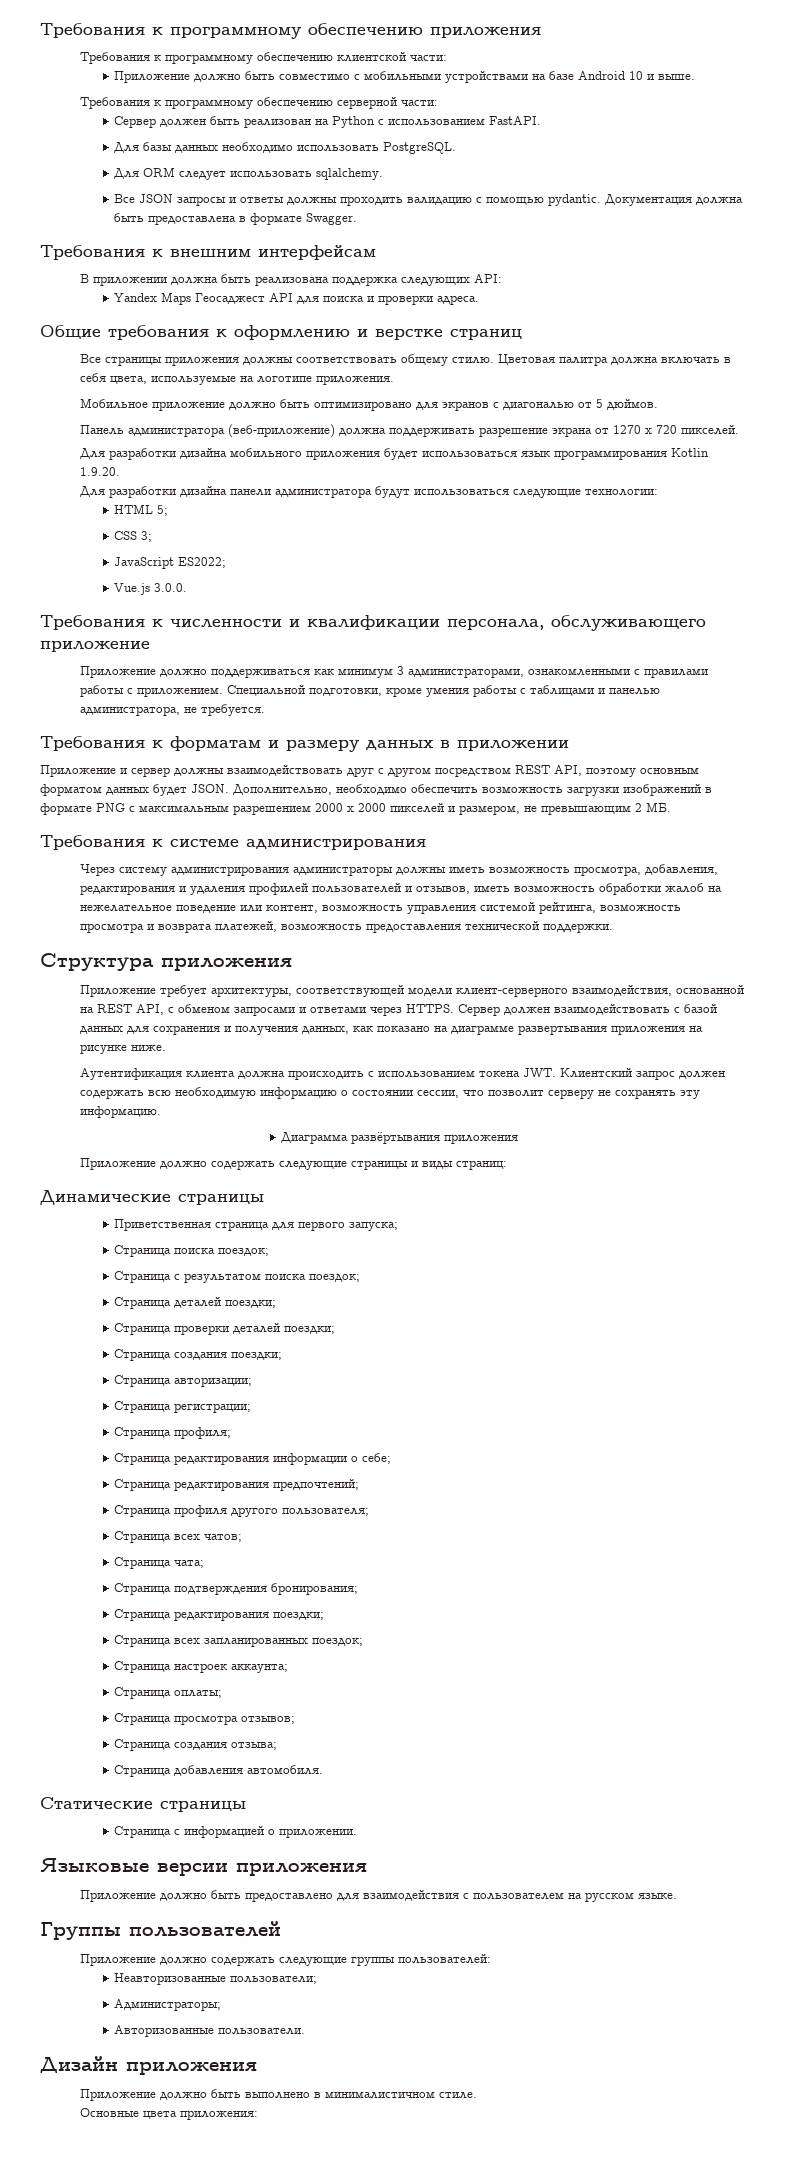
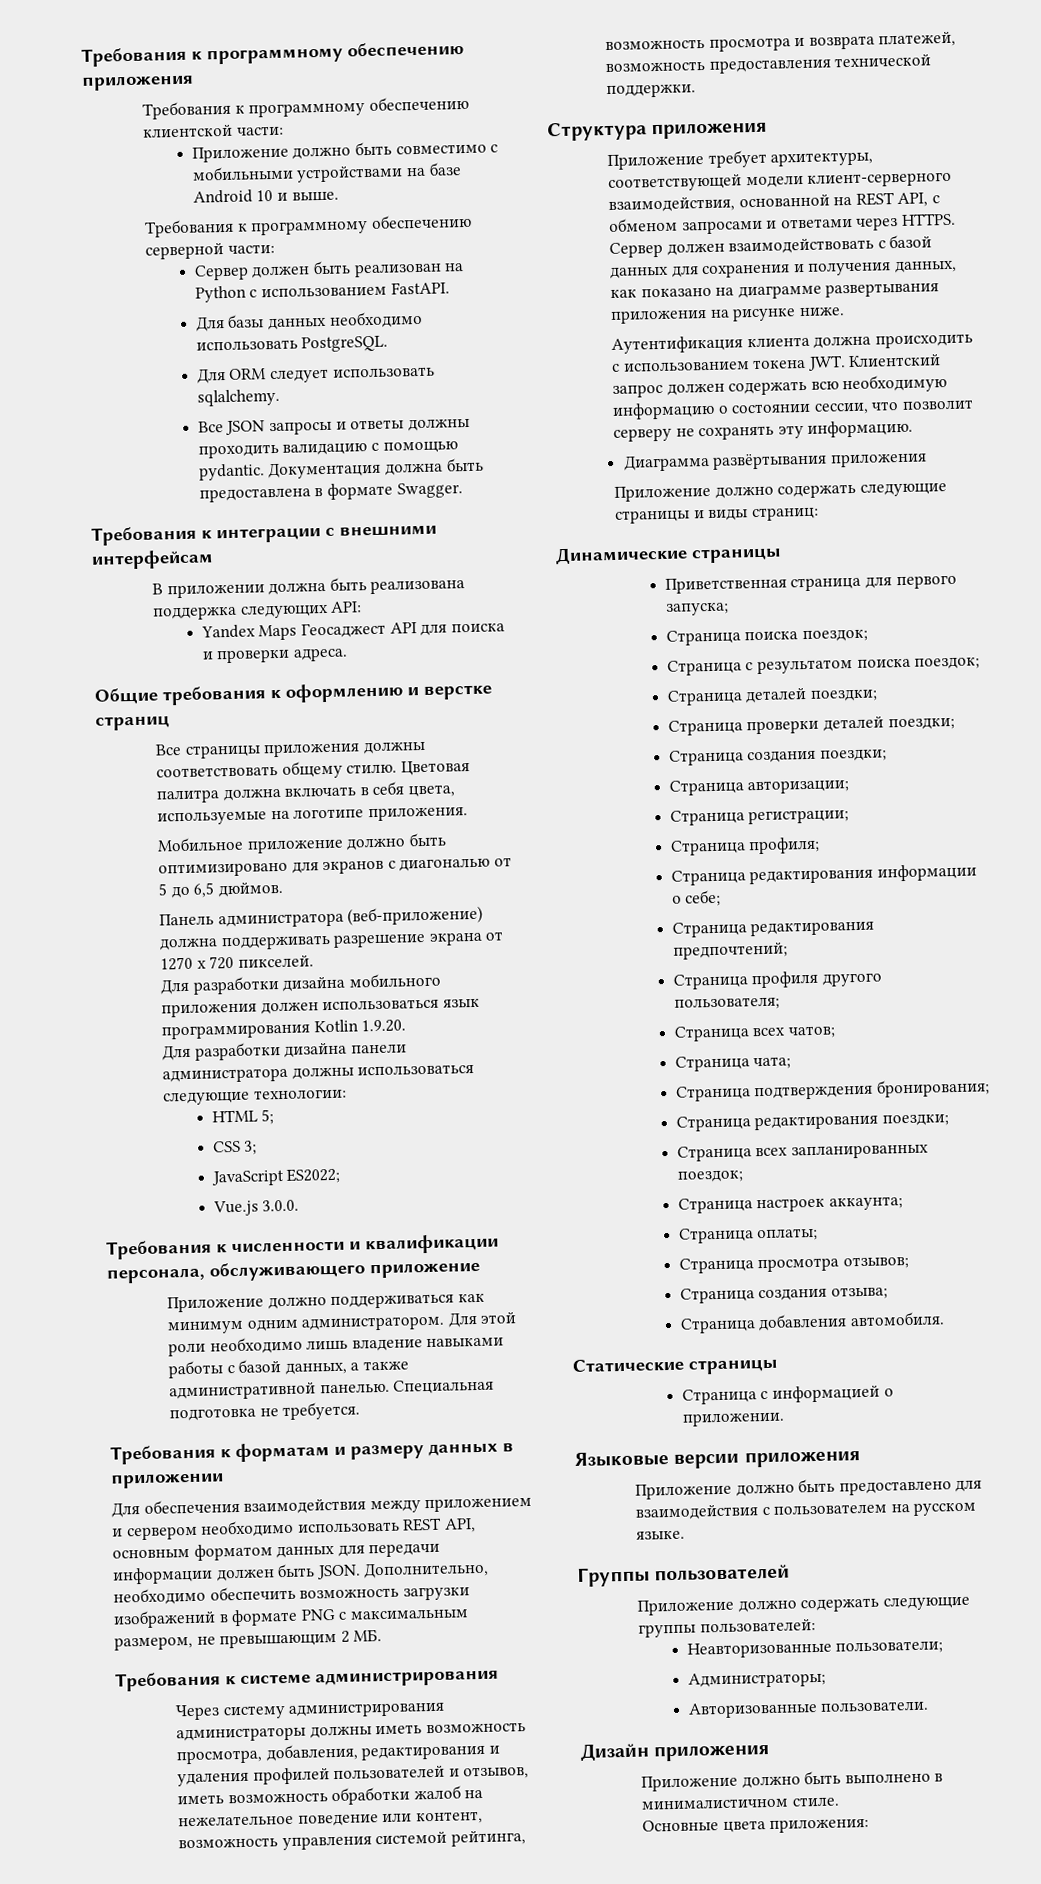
[170,249,251,257] внешним -> [216,524,437,544] интеграции с внешними
(604, 403) none -> [170,882,216,899] до 6,5
[384,448,419,460] будет -> [260,1001,319,1015] должен
[375,486,411,498] будут -> [291,1066,354,1080] должны
[397,666,709,678] [80,685,661,697] [80,706,181,716] 3 администраторами, ознакомленными с правилами работы с приложением. Специальной подготовки, кроме умения работы с таблицами и панелью администратора, -> [246,1311,517,1332] [168,1336,505,1357] [168,1359,410,1379] [169,1378,495,1401] [169,1407,257,1422] одним администратором. Для этой роли необходимо лишь владение навыками работы с базой данных, а также административной панелью. Специальная подготовка
[40,765,636,777] Приложение и сервер должны взаимодействовать друг с другом посредством REST API, поэтому -> [111,1496,533,1518] [112,1517,476,1541] Для обеспечения взаимодействия между приложением и сервером необходимо использовать REST API,
[153,784,187,796] будет -> [337,1542,441,1558] [112,1563,316,1585] для передачи информации должен быть
[233,803,455,815] разрешением 2000 x 2000 пикселей и -> (469, 1614) none

